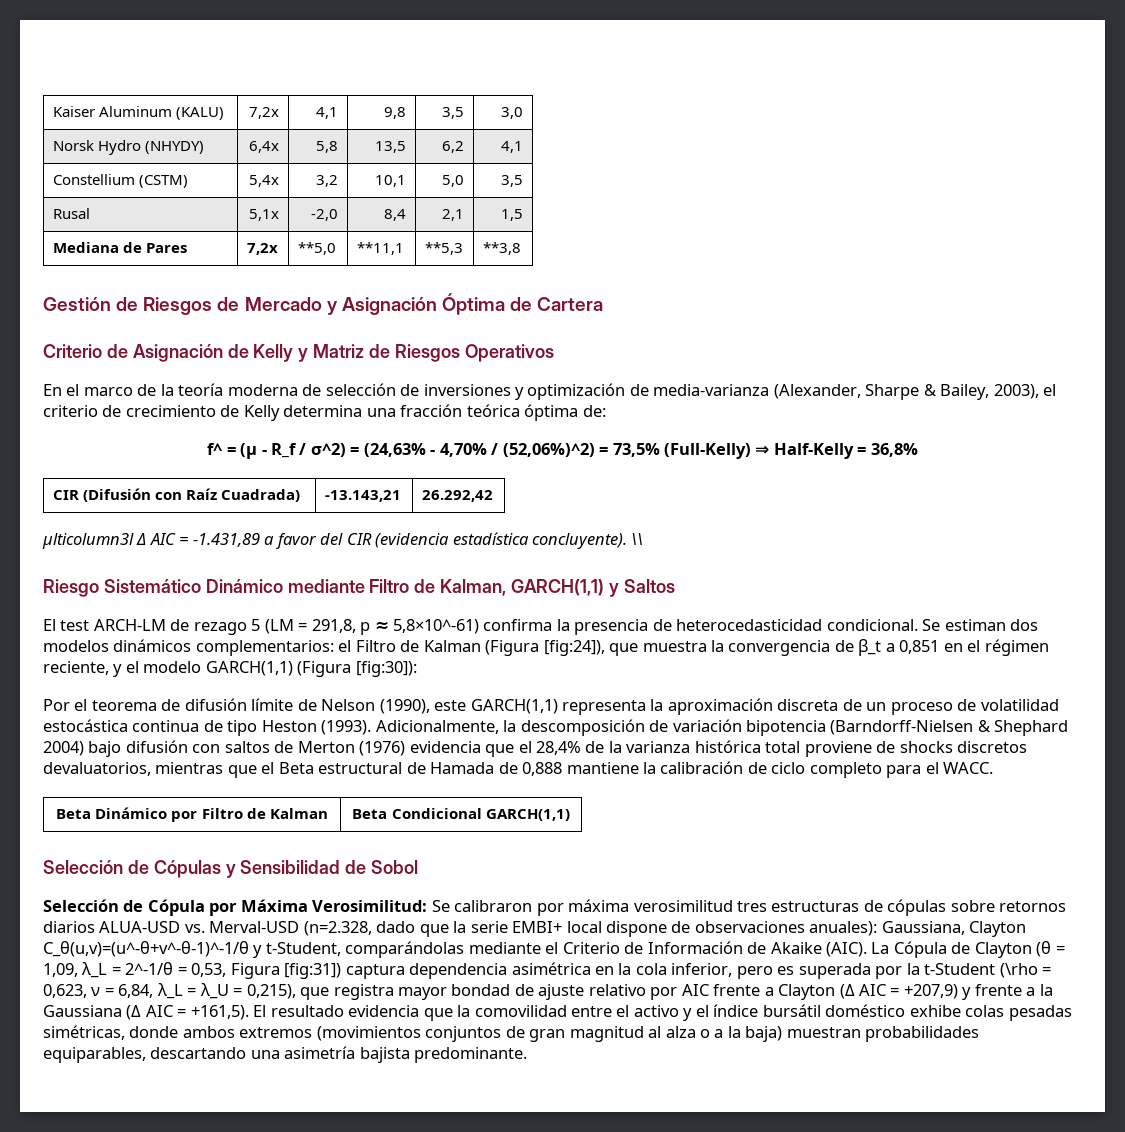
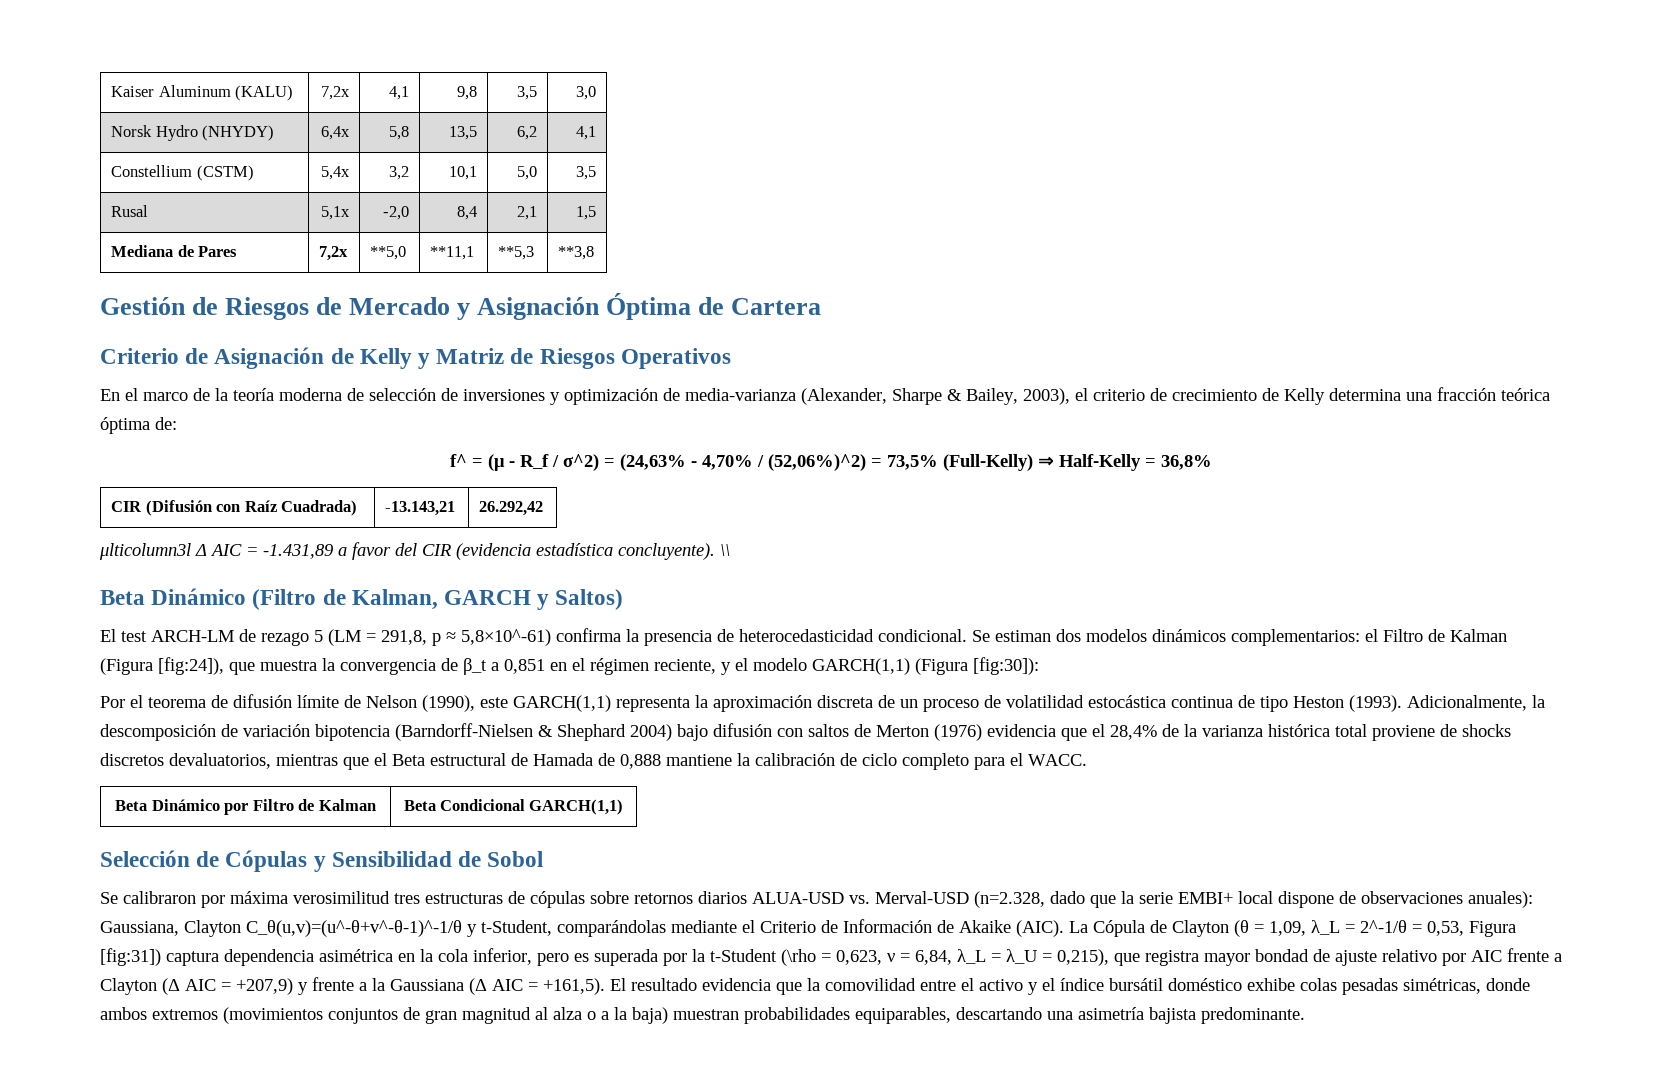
[43,579,675,597] Riesgo Sistemático Dinámico mediante Filtro de Kalman, GARCH(1,1) y Saltos -> [100,588,624,610] Beta Dinámico (Filtro de Kalman, GARCH y Saltos)
[43,899,428,916] Selección de Cópula por Máxima Verosimilitud: -> (544, 859) none

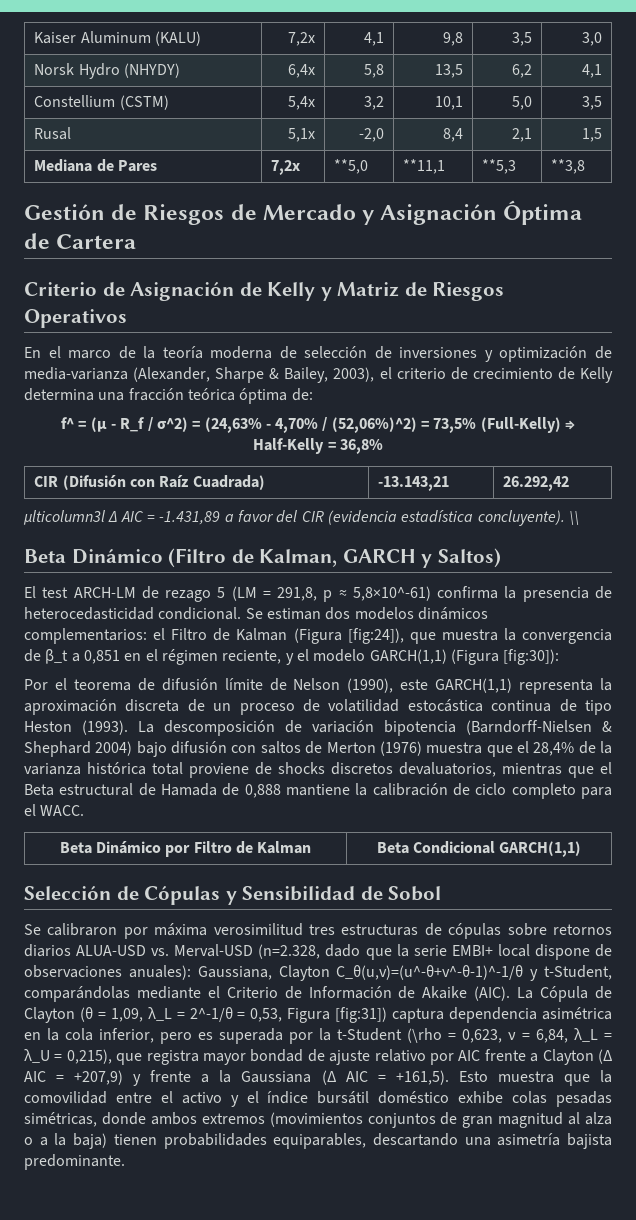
[1407,695,1545,711] Adicionalmente, la -> [138,721,154,733] La
[987,724,1056,737] evidencia -> [426,742,483,754] muestra
[610,978,771,991] El resultado evidencia -> [458,1071,554,1083] Esto muestra
[673,1009,739,1020] muestran -> [113,1134,157,1145] tienen

